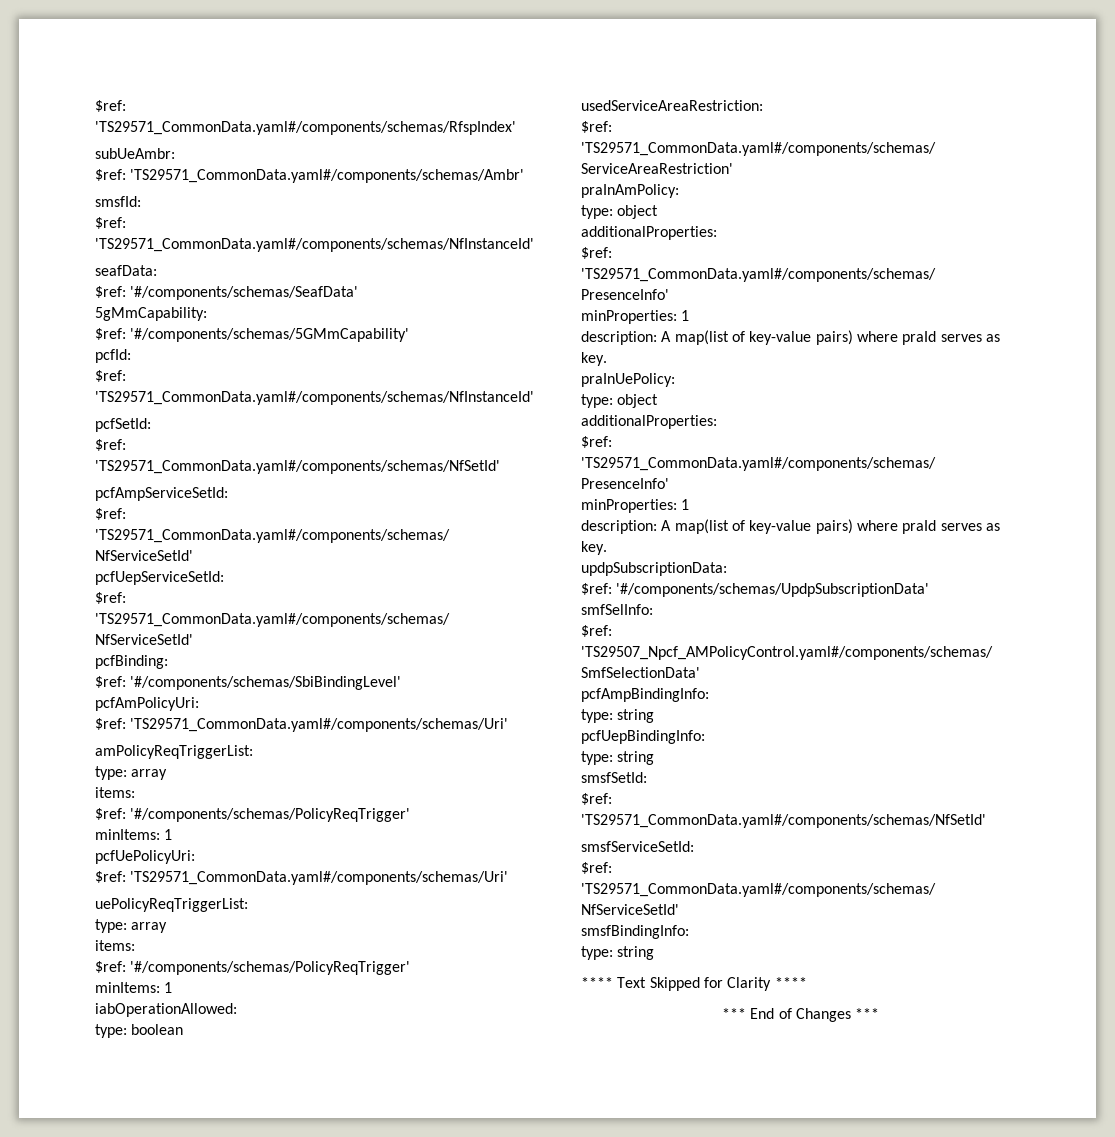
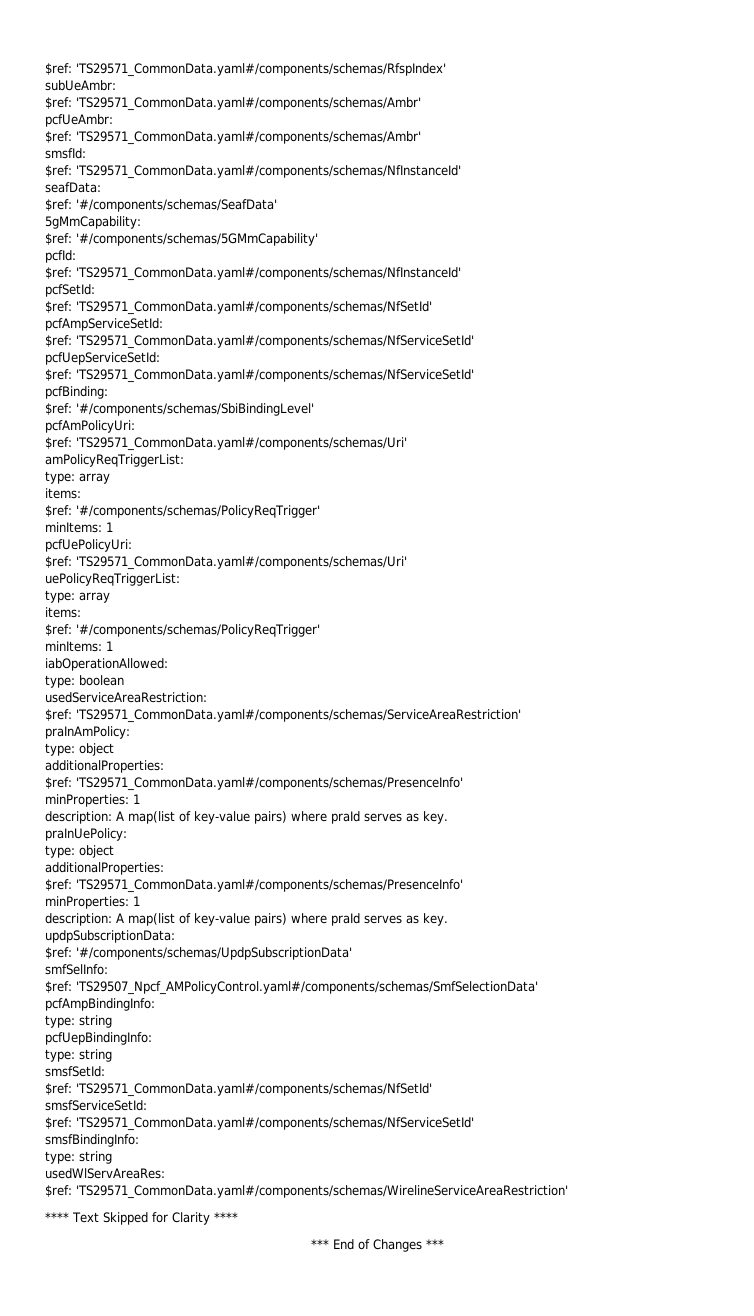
(525, 176) none -> [45,114,113,127] [45,131,421,145] // pcfUeAmbr: // $ref: 'TS29571_CommonData.yaml#/components/schemas/Ambr'
(655, 953) none -> [45,1168,165,1179] [45,1185,568,1199] // usedWlServAreaRes: // $ref: 'TS29571_CommonData.yaml#/components/schemas/WirelineServiceAreaRestriction'

